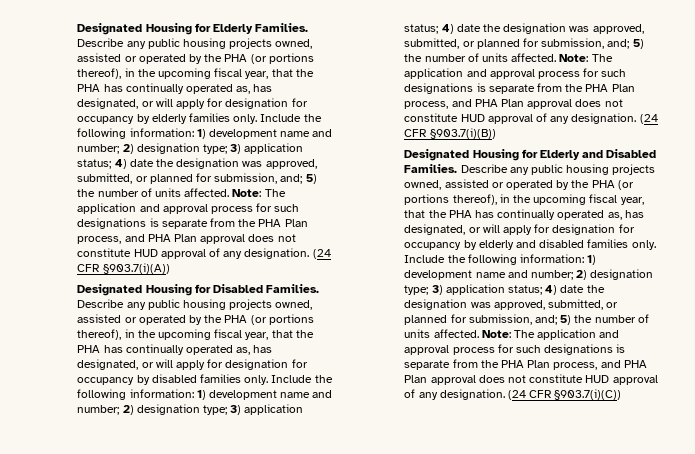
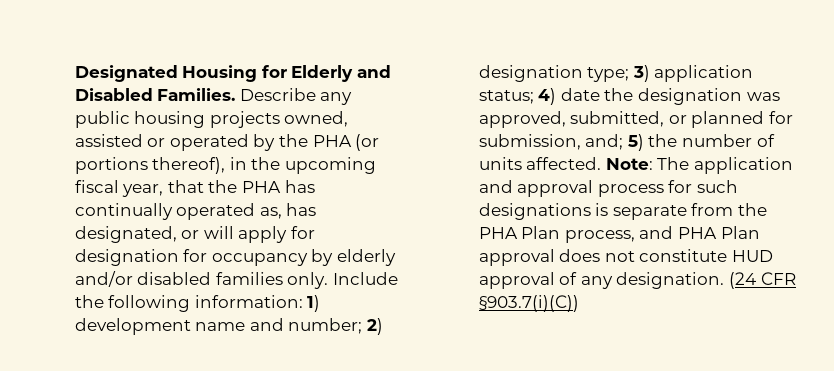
[77,23,309,35] [77,38,313,49] [77,53,314,64] [77,68,314,79] [77,83,273,94] [77,98,308,109] [77,113,322,124] [77,128,333,139] [77,143,304,154] [77,158,317,169] [77,173,317,184] [77,188,286,197] [77,203,300,214] [77,218,308,229] [77,234,296,244] [77,248,331,259] [77,263,170,274] [77,284,320,296] [77,299,313,310] [77,314,314,325] [77,329,314,340] [77,344,273,355] [77,359,308,370] [77,374,333,385] [77,389,333,400] [77,404,304,415] [404,23,644,34] [404,38,644,49] [404,53,613,62] [404,68,627,79] [404,83,635,94] [404,99,623,109] [404,113,658,124] [404,128,496,139] [404,149,581,161] Designated Housing for Elderly Families. Describe any public housing projects owned, assisted or operated by the PHA (or portions thereof), in the upcoming fiscal year, that the PHA has continually operated as, has designated, or will apply for designation for occupancy by elderly families only. Include the following information: 1) development name and number; 2) designation type; 3) application status; 4) date the designation was approved, submitted, or planned for submission, and; 5) the number of units affected. Note: The application and approval process for such designations is separate from the PHA Plan process, and PHA Plan approval does not constitute HUD approval of any designation. (24 CFR §903.7(i)(A)) // Designated Housing for Disabled Families. Describe any public housing projects owned, assisted or operated by the PHA (or portions thereof), in the upcoming fiscal year, that the PHA has continually operated as, has designated, or will apply for designation for occupancy by disabled families only. Include the following information: 1) development name and number; 2) designation type; 3) application status; 4) date the designation was approved, submitted, or planned for submission, and; 5) the number of units affected. Note: The application and approval process for such designations is separate from the PHA Plan process, and PHA Plan approval does not constitute HUD approval of any designation. (24 CFR §903.7(i)(B)) // Designated Housing for Elderly -> [74,65,354,82] Designated Housing for Elderly
[516,240,537,248] and -> [74,271,133,287] and/or

